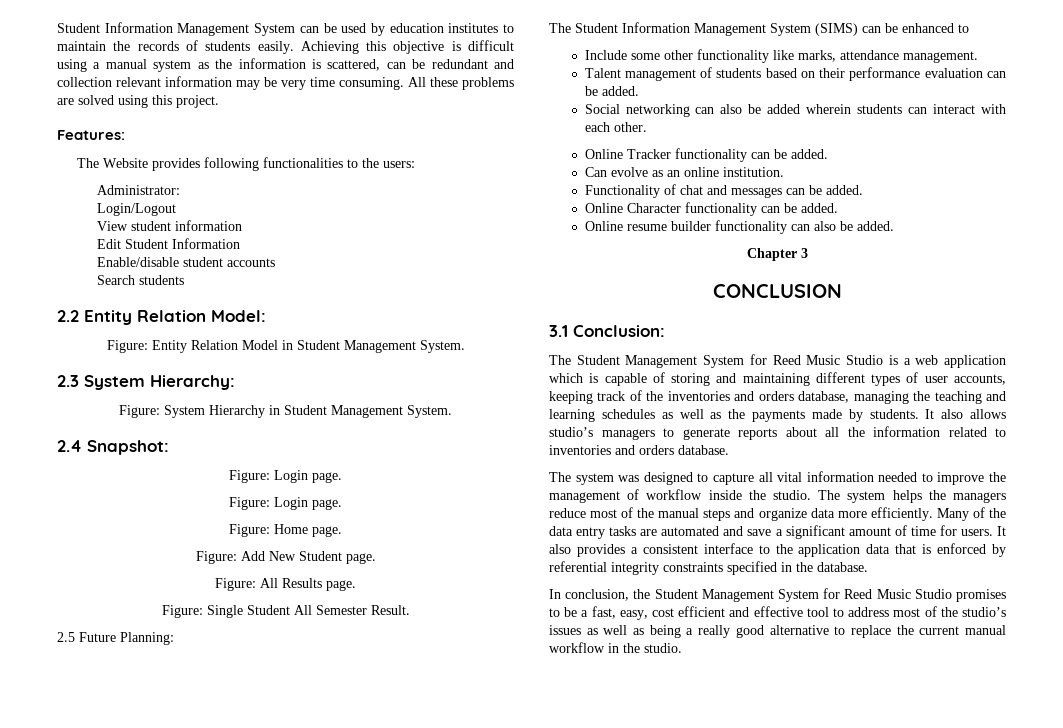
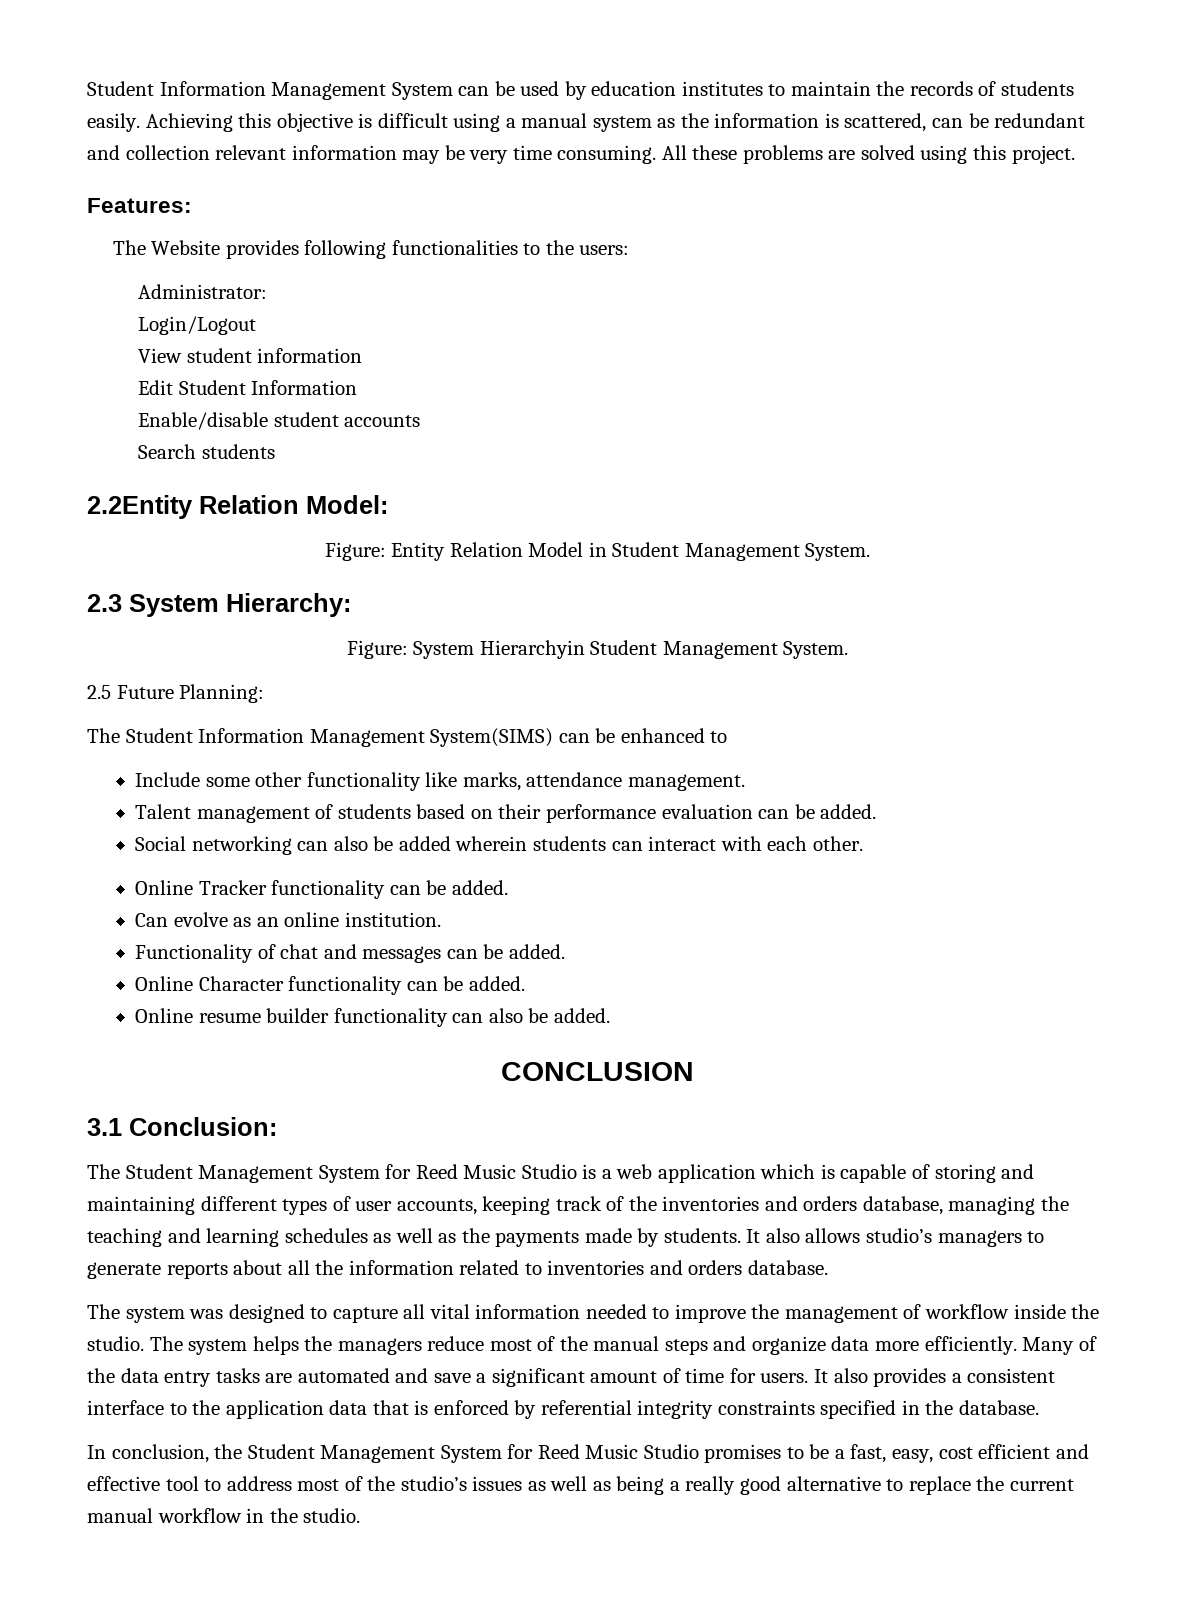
[57,310,132,325] 2.2 Entity -> [87,495,193,519] 2.2Entity
[209,405,452,418] [57,440,169,455] [229,470,342,483] [229,497,342,510] [229,524,342,537] [195,551,376,564] [215,578,356,591] [161,605,410,618] Hierarchy in Student Management System. // 2.4 Snapshot: // Figure: Login page. // Figure: Login page. // Figure: Home page. // Figure: Add New Student page. // Figure: All Results page. // Figure: Single Student All Semester Result. -> [479,640,849,659] Hierarchyin Student Management System.
[770,23,858,36] System (SIMS) -> [430,728,554,747] System(SIMS)
[747,248,808,261] // Chapter 3 -> (610, 1015) none

